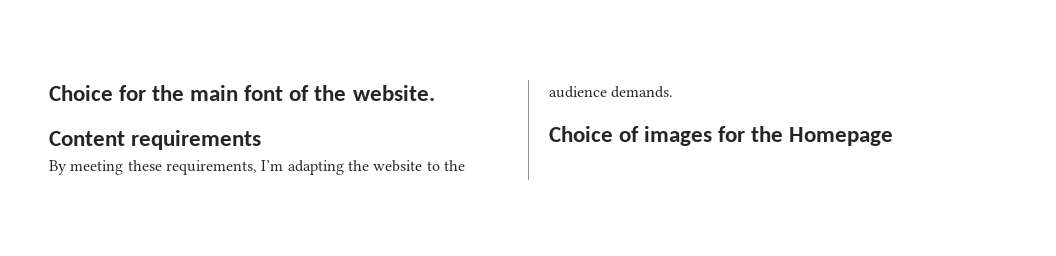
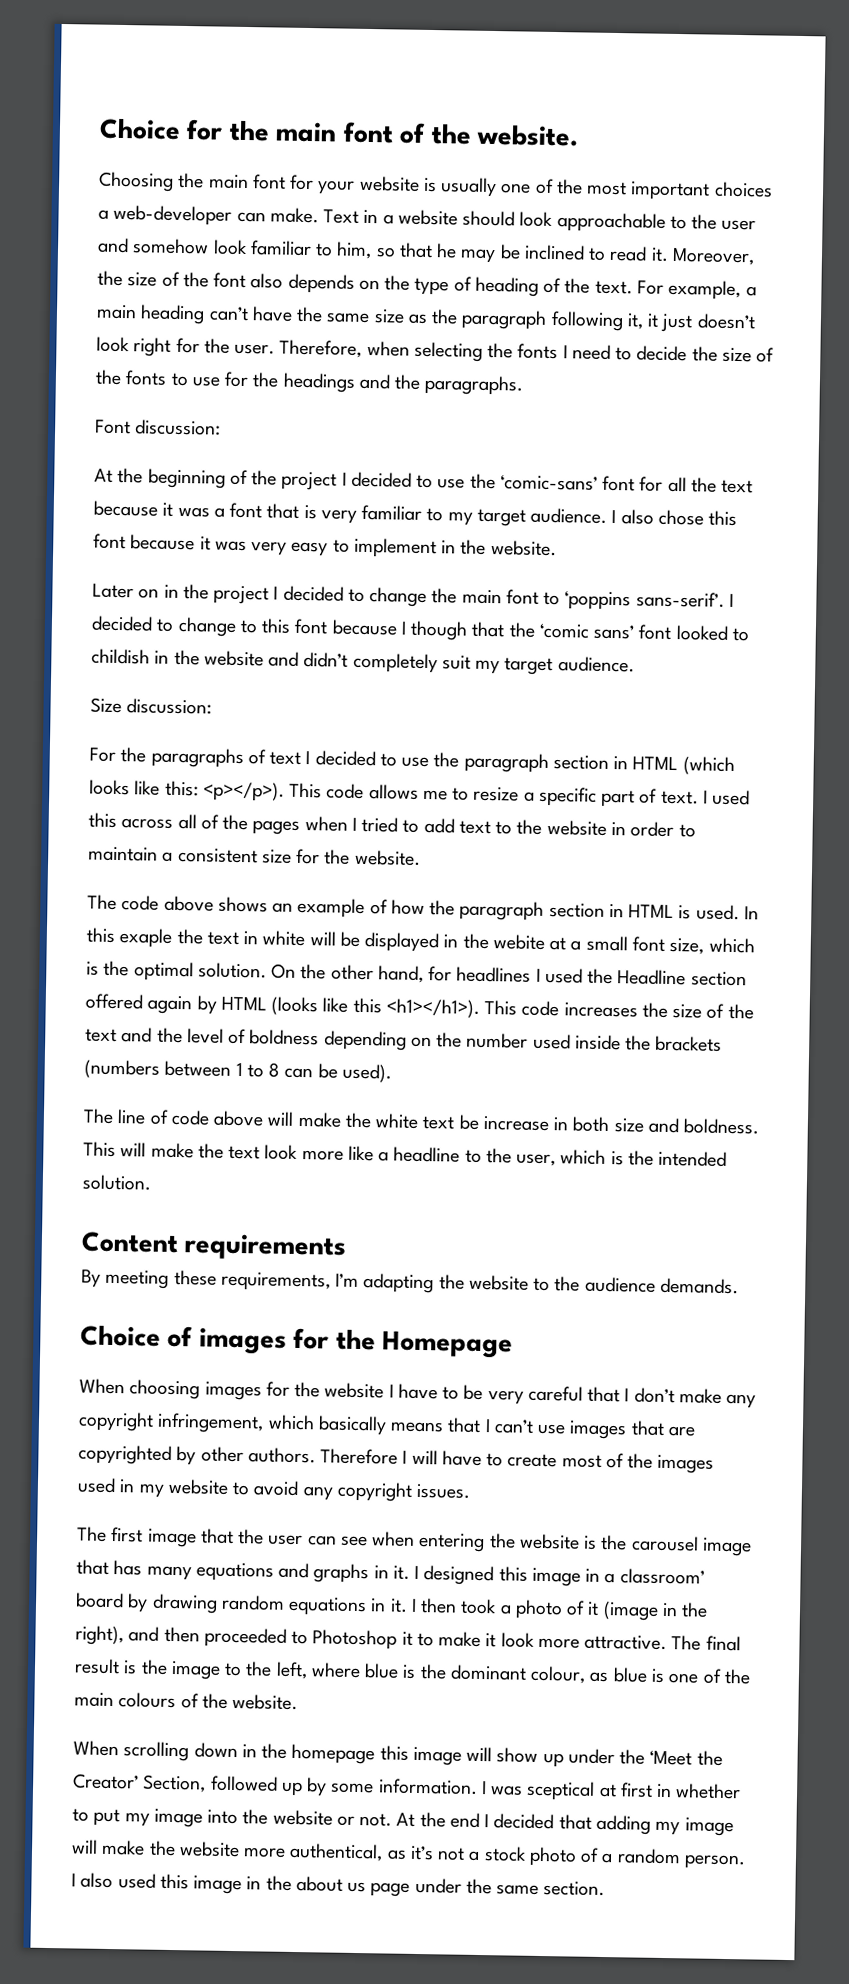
(435, 93) none -> [98,171,773,201] [98,204,757,233] [97,237,755,266] [97,270,757,301] [96,304,756,333] [96,336,775,363] [95,369,525,396] [95,419,222,436] [94,467,754,494] [93,500,738,527] [93,533,557,559] [92,583,734,611] [91,615,749,642] [91,648,635,676] [90,697,213,715] [89,747,735,776] [89,779,751,808] [88,812,696,838] [88,846,421,866] [87,894,759,921] [86,927,755,955] [86,960,747,987] [85,993,754,1020] [85,1027,723,1052] [84,1059,392,1083] [83,1108,760,1135] [83,1141,728,1167] [82,1174,151,1191] // Choosing the main font for your website is usually one of the most important choices a web-developer can make. Text in a website should look approachable to the user and somehow look familiar to him, so that he may be inclined to read it. Moreover, the size of the font also depends on the type of heading of the text. For example, a main heading can’t have the same size as the paragraph following it, it just doesn’t look right for the user. Therefore, when selecting the fonts I need to decide the size of the fonts to use for the headings and the paragraphs. // Font discussion: // At the beginning of the project I decided to use the ‘comic-sans’ font for all the text because it was a font that is very familiar to my target audience. I also chose this font because it was very easy to implement in the website. // Later on in the project I decided to change the main font to ‘poppins sans-serif’. I decided to change to this font because I though that the ‘comic sans’ font looked to childish in the website and didn’t completely suit my target audience. // Size discussion: // For the paragraphs of text I decided to use the paragraph section in HTML (which looks like this: <p></p>). This code allows me to resize a specific part of text. I used this across all of the pages when I tried to add text to the website in order to maintain a consistent size for the website. // The code above shows an example of how the paragraph section in HTML is used. In this exaple the text in white will be displayed in the webite at a small font size, which is the optimal solution. On the other hand, for headlines I used the Headline section offered again by HTML (looks like this <h1></h1>). This code increases the size of the text and the level of boldness depending on the number used inside the brackets (numbers between 1 to 8 can be used). // The line of code above will make the white text be increase in both size and boldness. This will make the text look more like a headline to the user, which is the intended solution.
(894, 136) none -> [79,1378,757,1409] [78,1411,695,1440] [78,1444,715,1474] [77,1477,472,1502] [77,1526,752,1557] [76,1559,705,1587] [75,1592,709,1621] [75,1625,741,1652] [74,1658,751,1685] [74,1692,299,1711] [73,1740,723,1768] [73,1773,742,1801] [72,1808,734,1837] [71,1839,746,1870] [71,1872,606,1897] // When choosing images for the website I have to be very careful that I don’t make any copyright infringement, which basically means that I can’t use images that are copyrighted by other authors. Therefore I will have to create most of the images used in my website to avoid any copyright issues. // The first image that the user can see when entering the website is the carousel image that has many equations and graphs in it. I designed this image in a classroom’ board by drawing random equations in it. I then took a photo of it (image in the right), and then proceeded to Photoshop it to make it look more attractive. The final result is the image to the left, where blue is the dominant colour, as blue is one of the main colours of the website. // When scrolling down in the homepage this image will show up under the ‘Meet the Creator’ Section, followed up by some information. I was sceptical at first in whether to put my image into the website or not. At the end I decided that adding my image will make the website more authentical, as it’s not a stock photo of a random person. I also used this image in the about us page under the same section.

